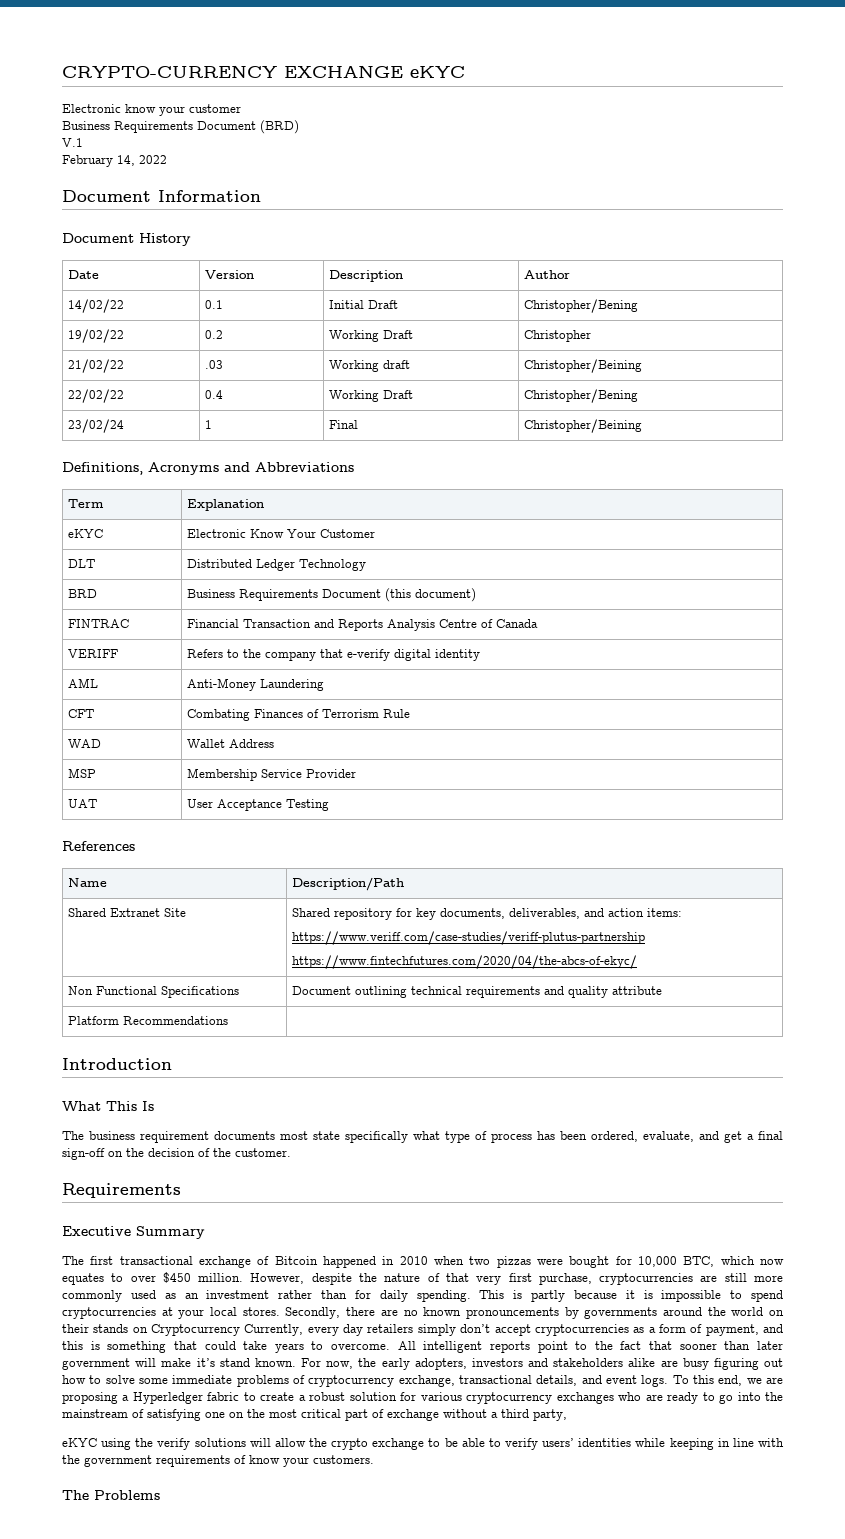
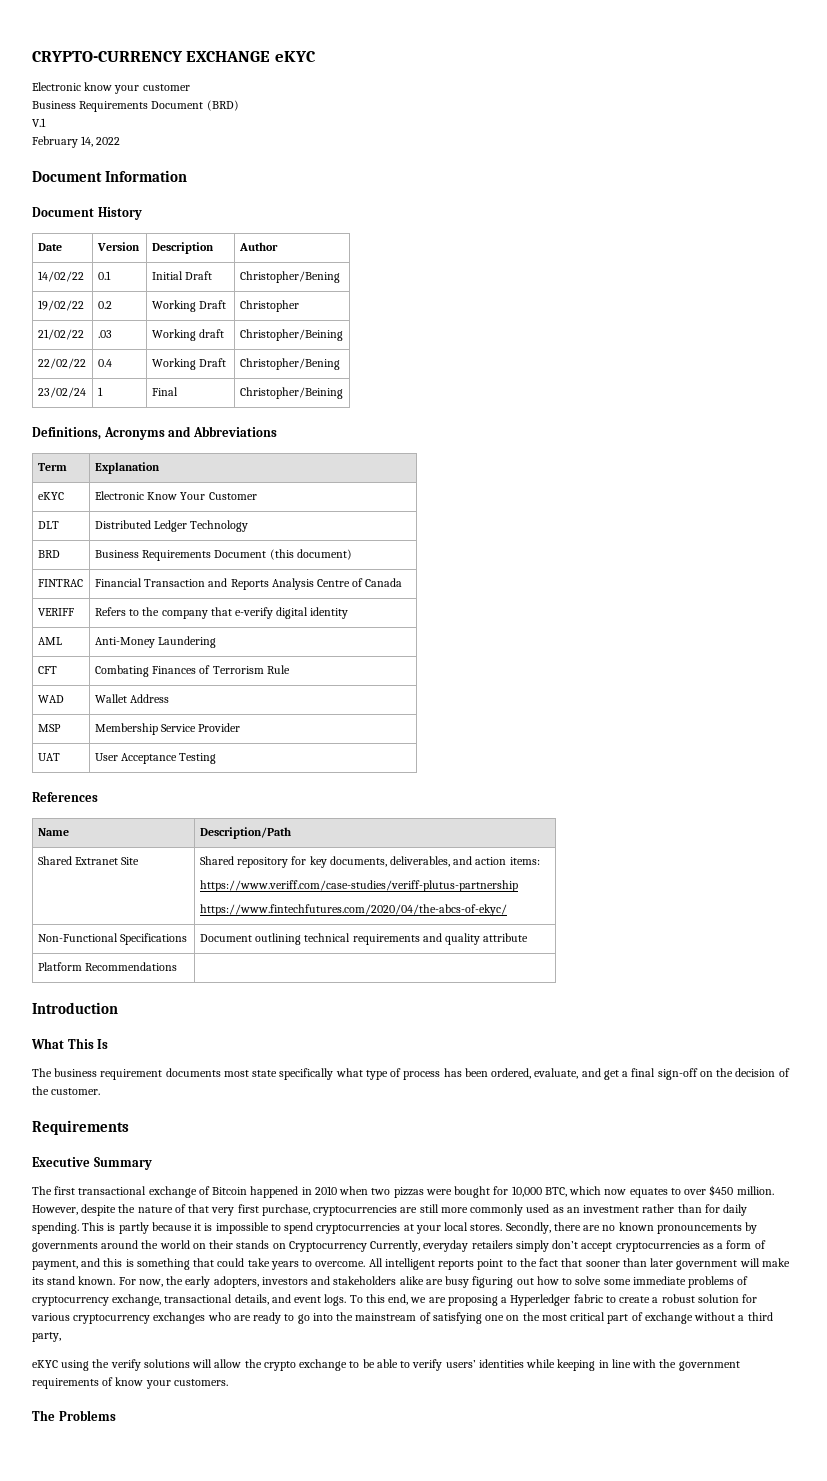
[67,986,157,995] Non Functional -> [37,933,118,942] Non-Functional
[307,1324,364,1336] every day -> [423,1240,469,1252] everyday
[196,1358,215,1367] it’s -> [32,1277,44,1285] its

